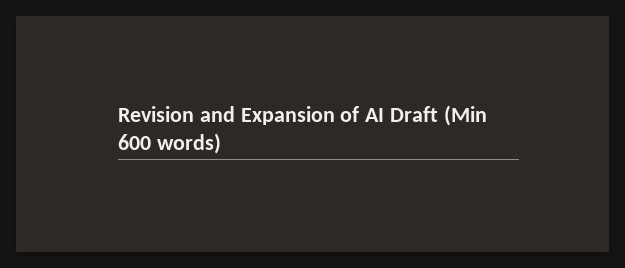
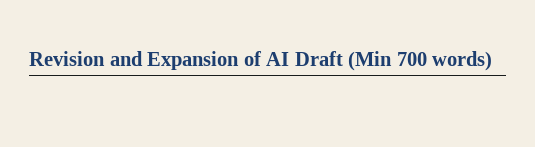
[118,134,151,150] 600 -> [396,52,427,66] 700

